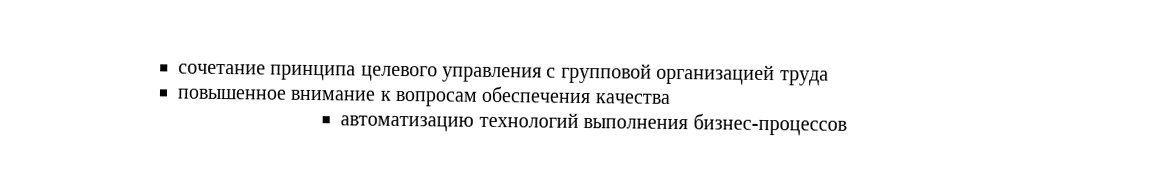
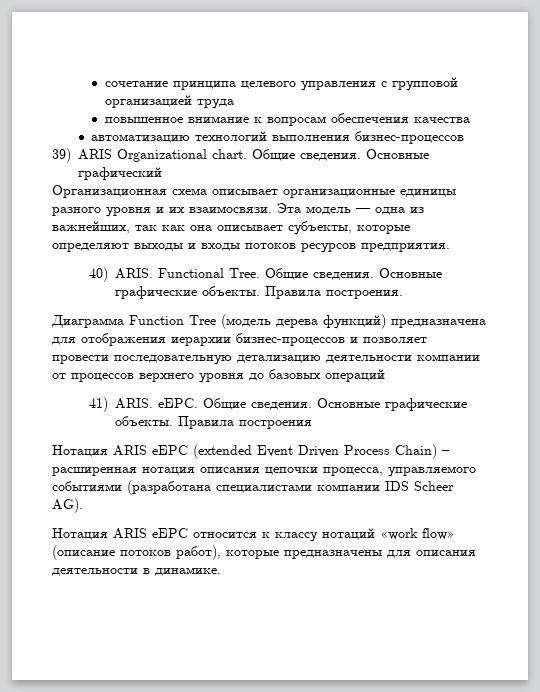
(847, 124) none -> [52,148,429,163] [78,167,162,180] [52,185,456,198] [52,203,424,217] [52,221,410,235] [52,243,450,253] [89,267,443,282] [115,286,404,299] [51,314,486,329] [52,333,427,346] [52,354,480,365] [52,369,385,383] [89,397,468,412] [115,416,313,429] [52,444,449,459] [52,466,476,477] [52,480,454,495] [52,498,83,513] [52,528,455,542] [52,545,476,560] [52,567,221,576] // 39) ARIS Organizational chart. Общие сведения. Основные графический // Организационная схема описывает организационные единицы разного уровня и их взаимосвязи. Эта модель — одна из важнейших, так как она описывает субъекты, которые определяют выходы и входы потоков ресурсов предприятия. // 40) ARIS. Functional Tree. Общие сведения. Основные графические объекты. Правила построения. // Диаграмма Function Tree (модель дерева функций) предназначена для отображения иерархии бизнес-процессов и позволяет провести последовательную детализацию деятельности компании от процессов верхнего уровня до базовых операций // 41) ARIS. eEPC. Общие сведения. Основные графические объекты. Правила построения // Нотация ARIS eEPC (extended Event Driven Process Chain) – расширенная нотация описания цепочки процесса, управляемого событиями (разработана специалистами компании IDS Scheer AG). // Нотация ARIS eEPC относится к классу нотаций «work flow» (описание потоков работ), которые предназначены для описания деятельности в динамике.

